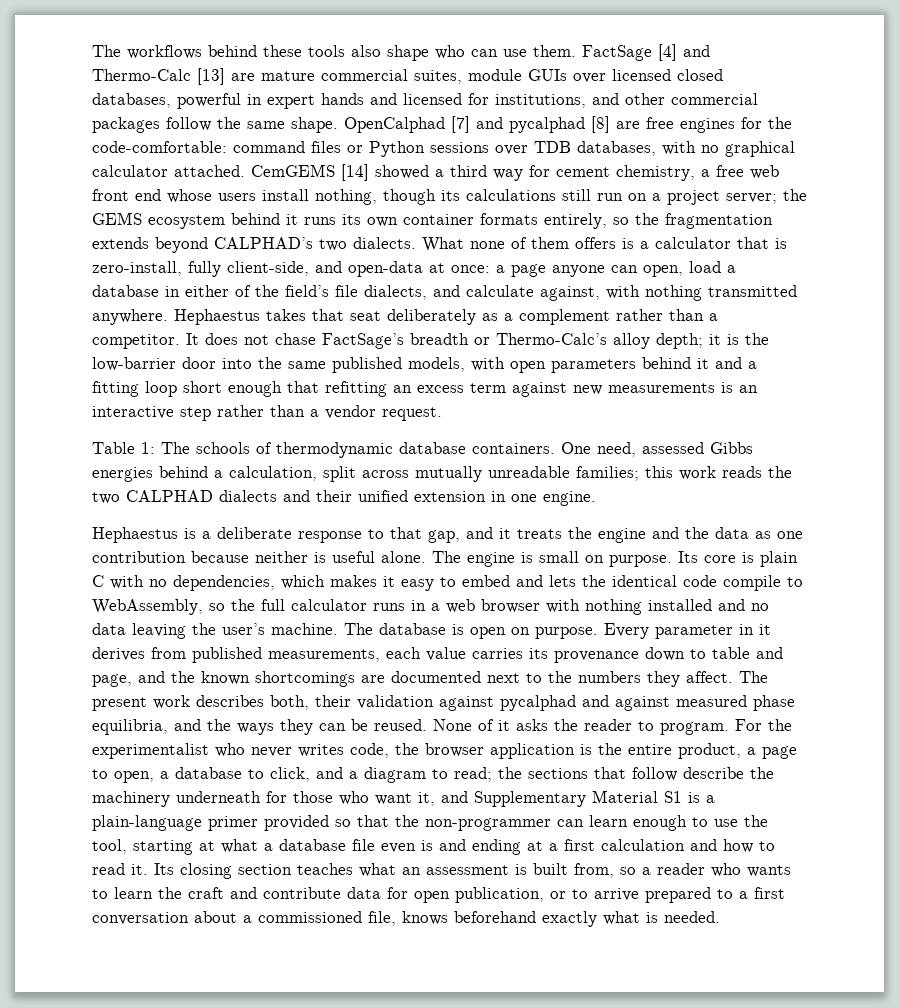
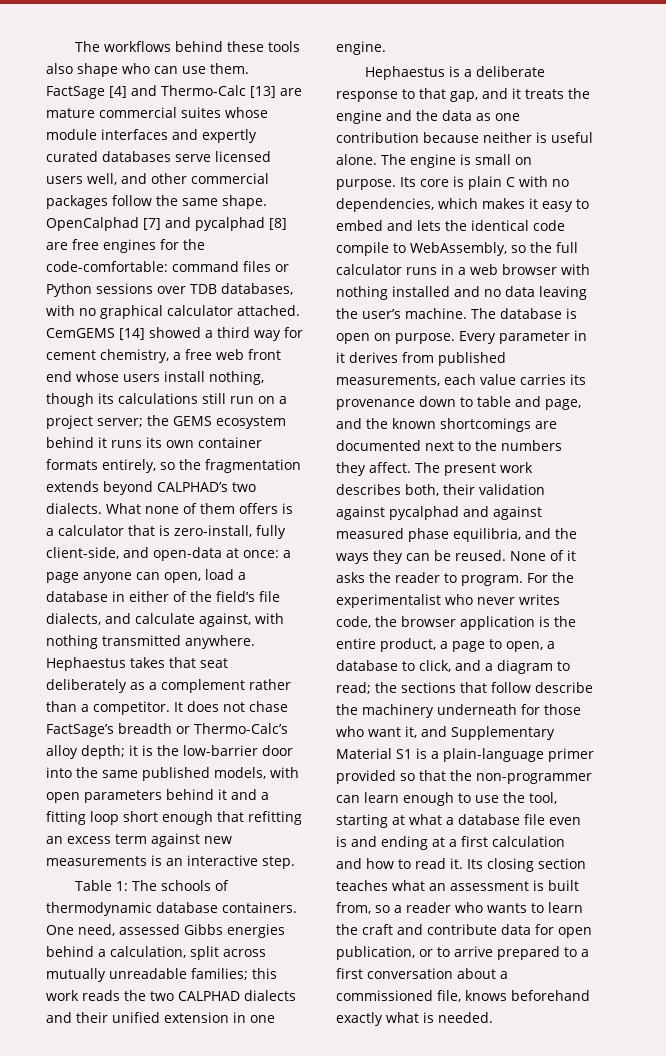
[414,69,723,84] [92,93,586,109] suites, module GUIs over licensed closed databases, powerful in expert hands and licensed for institutions, -> [181,107,268,118] [46,129,257,143] [46,151,271,162] [46,173,117,185] suites whose module interfaces and expertly curated databases serve licensed users well,
[180,405,442,421] step rather than a vendor request. -> [262,856,295,869] step.

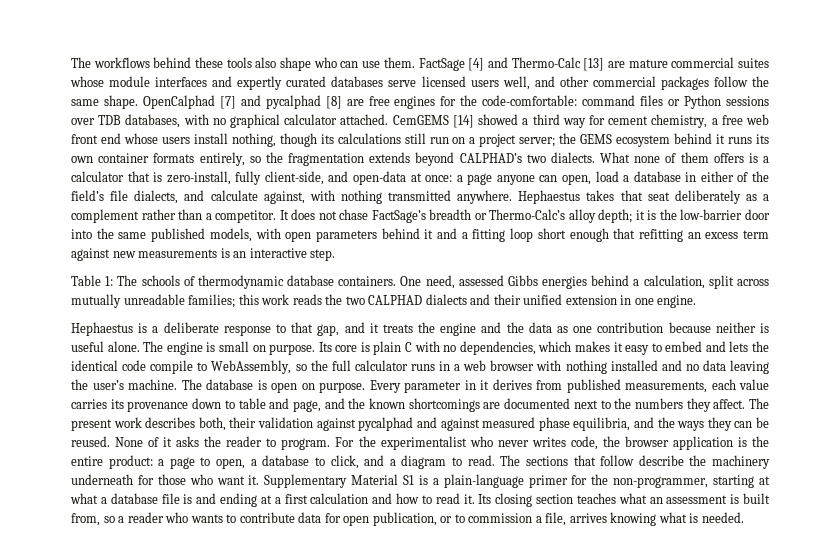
[380,638,436,652] product, -> [108,455,153,469] product:
[336,682,397,694] read; the -> [467,455,521,466] read. The
[405,726,447,738] it, and -> [248,475,260,485] it.
[336,770,592,784] [336,792,557,806] provided so that the non-programmer can learn enough to use the tool, -> [571,474,709,488] for the non-programmer,
[549,817,581,825] even -> (180, 498) none
[548,902,583,913] [336,924,423,935] learn the craft and -> (237, 518) none
[454,946,589,960] [336,968,508,979] [336,990,590,1002] [336,1012,383,1026] arrive prepared to a first conversation about a commissioned file, knows beforehand exactly -> [468,512,657,526] commission a file, arrives knowing

